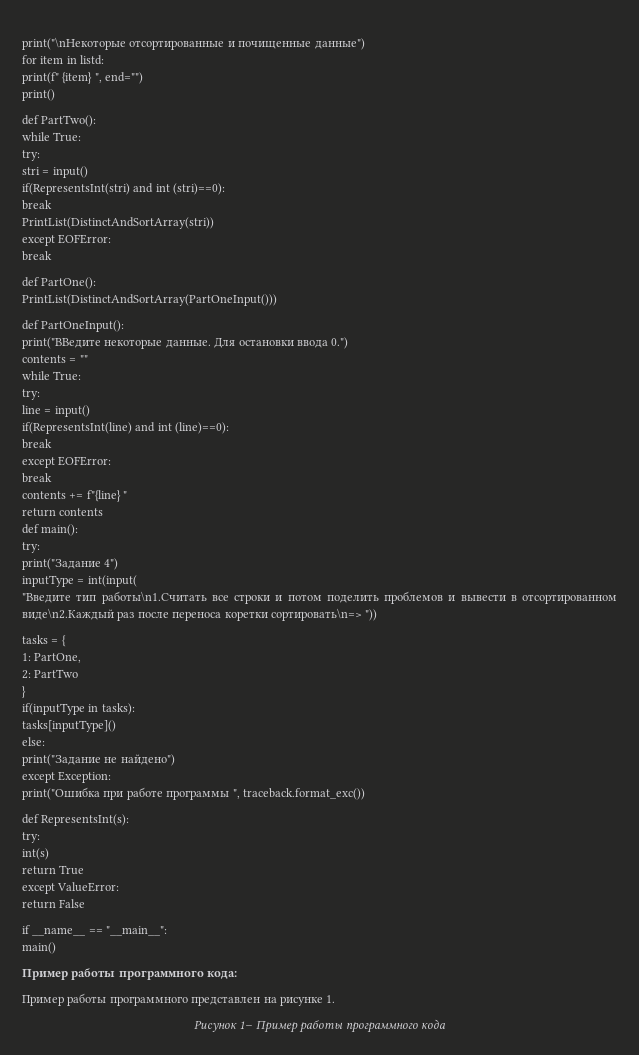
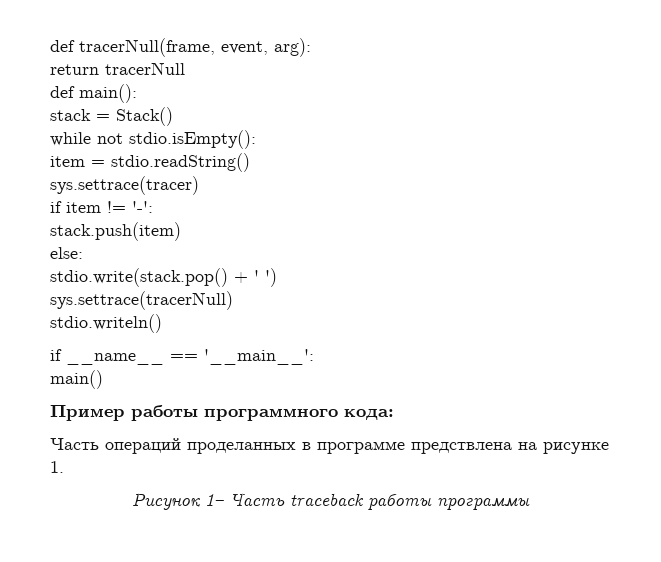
[22,37,365,50] [22,55,105,65] [22,72,144,84] [22,89,55,101] [22,115,97,127] [22,132,82,142] [22,150,40,161] [22,166,88,178] [22,183,226,195] [22,200,52,210] [22,217,214,229] [22,234,112,246] [22,251,52,261] [22,277,97,289] [22,294,277,306] [22,320,125,332] [22,337,349,349] [22,355,88,363] [22,371,82,381] [22,389,40,400] [22,405,90,417] [22,422,230,434] [22,439,52,449] [22,456,112,468] [22,473,52,483] [22,490,128,502] [22,508,104,517] print("\nНекоторые отсортированные и почищенные данные") // for item in listd: // print(f" {item} ", end="") // print() // def PartTwo(): // while True: // try: // stri = input() // if(RepresentsInt(stri) and int (stri)==0): // break // PrintList(DistinctAndSortArray(stri)) // except EOFError: // break // def PartOne(): // PrintList(DistinctAndSortArray(PartOneInput())) // def PartOneInput(): // print("ВВедите некоторые данные. Для остановки ввода 0.") // contents = "" // while True: // try: // line = input() // if(RepresentsInt(line) and int (line)==0): // break // except EOFError: // break // contents += f"{line} " // return contents -> [50,38,311,57] [50,62,185,75] def tracerNull(frame, event, arg): // return tracerNull
[22,542,40,553] [22,558,119,570] [22,575,137,587] [22,591,617,604] [22,608,378,621] [22,635,66,647] [22,653,82,663] [22,669,79,679] [22,686,26,698] [22,703,135,715] [22,720,116,732] [22,737,45,746] [22,754,175,766] [22,771,112,783] [22,787,365,800] [22,814,130,826] [22,832,40,843] [22,848,49,860] [22,865,85,875] [22,882,120,894] [22,899,86,909] try: // print("Задание 4") // inputType = int(input( // "Введите тип работы\n1.Считать все строки и потом поделить проблемов и вывести в отсортированном виде\n2.Каждый раз после переноса коретки сортировать\n=> ")) // tasks = { // 1: PartOne, // 2: PartTwo // } // if(inputType in tasks): // tasks[inputType]() // else: // print("Задание не найдено") // except Exception: // print("Ошибка при работе программы ", traceback.format_exc()) // def RepresentsInt(s): // try: // int(s) // return True // except ValueError: // return False -> [50,107,173,126] [50,130,256,149] [50,153,250,172] [50,176,199,195] [50,201,153,213] [50,222,181,241] [50,247,83,259] [50,268,277,287] [50,291,233,310] [50,314,162,333] stack = Stack() // while not stdio.isEmpty(): // item = stdio.readString() // sys.settrace(tracer) // if item != '-': // stack.push(item) // else: // stdio.write(stack.pop() + ' ') // sys.settrace(tracerNull) // stdio.writeln()
[106,926,168,936] "__main__": -> [204,349,314,365] '__main__':
[22,993,261,1006] Пример работы программного представлен -> [50,438,512,454] Часть операций проделанных в программе предствлена
[255,1019,446,1033] Пример работы программного кода -> [229,493,530,511] Часть traceback работы программы

